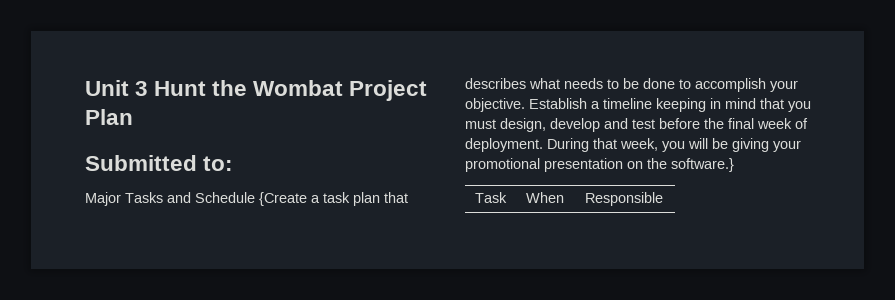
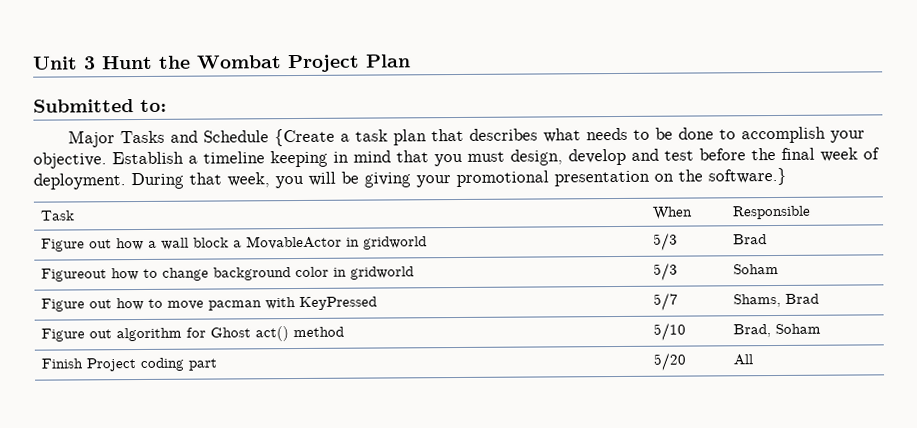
(663, 199) none -> [40,235,427,252] [652,232,678,251] [732,234,767,245] [40,266,414,282] [652,262,678,281] [732,263,779,275] [40,296,377,312] [652,292,678,311] [732,293,819,308] [40,326,344,342] [652,322,686,341] [732,323,821,338] [40,357,217,372] [652,352,686,371] [732,354,753,366] // Figure out how a wall block a MovableActor in gridworld | 5/3 | Brad // Figureout how to change background color in gridworld | 5/3 | Soham // Figure out how to move pacman with KeyPressed | 5/7 | Shams, Brad // Figure out algorithm for Ghost act() method | 5/10 | Brad, Soham // Finish Project coding part | 5/20 | All

